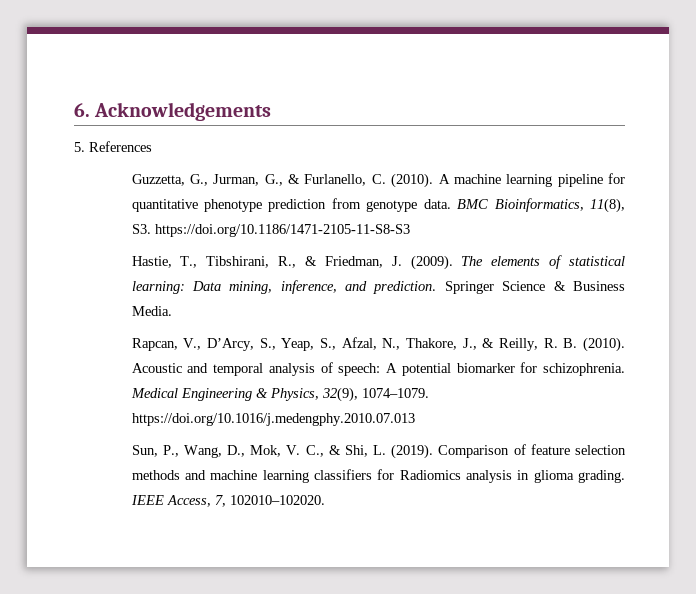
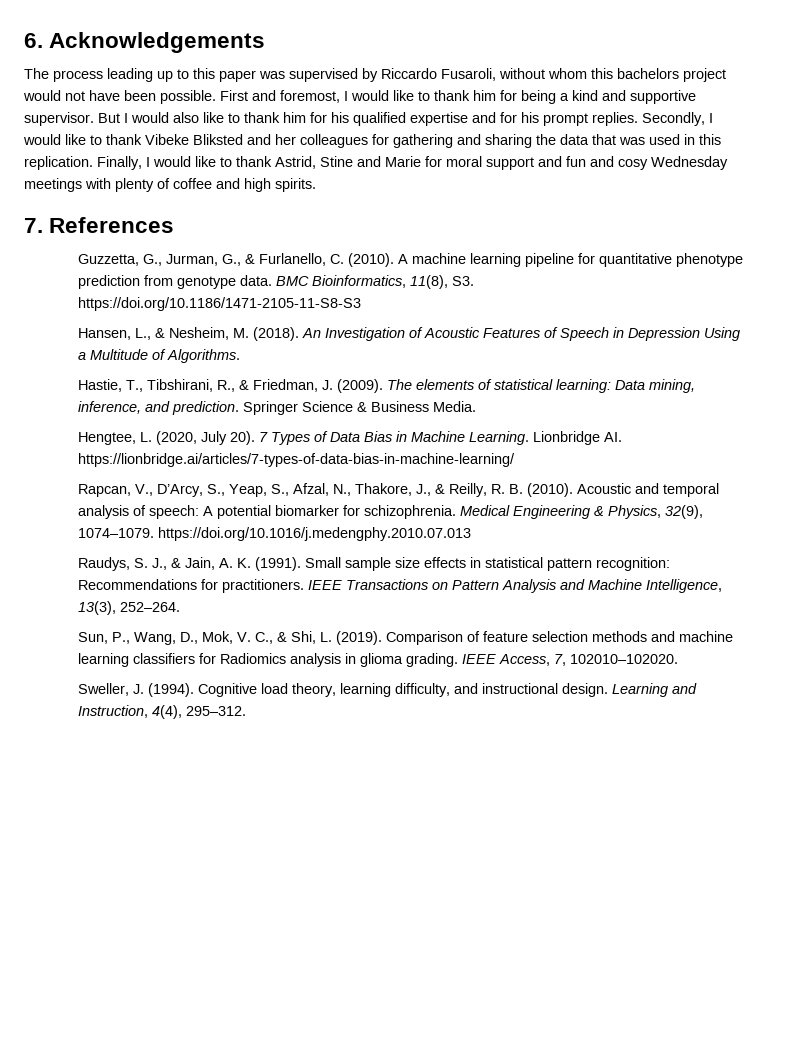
[74,142,85,152] 5. -> [24,68,726,82] [23,90,696,104] [24,112,713,126] [23,134,721,148] [24,156,728,170] [24,178,316,192] [24,218,43,233] The process leading up to this paper was supervised by Riccardo Fusaroli, without whom this bachelors project would not have been possible. First and foremost, I would like to thank him for being a kind and supportive supervisor. But I would also like to thank him for his qualified expertise and for his prompt replies. Secondly, I would like to thank Vibeke Bliksted and her colleagues for gathering and sharing the data that was used in this replication. Finally, I would like to thank Astrid, Stine and Marie for moral support and fun and cosy Wednesday meetings with plenty of coffee and high spirits. // 7.
(410, 230) none -> [77,327,740,341] [77,349,240,363] // Hansen, L., & Nesheim, M. (2018). An Investigation of Acoustic Features of Speech in Depression Using a Multitude of Algorithms.
(172, 311) none -> [77,431,622,445] [77,453,515,467] // Hengtee, L. (2020, July 20). 7 Types of Data Bias in Machine Learning. Lionbridge AI. https://lionbridge.ai/articles/7-types-of-data-bias-in-machine-learning/
(415, 419) none -> [77,557,670,571] [77,579,722,593] [77,601,180,615] // Raudys, S. J., & Jain, A. K. (1991). Small sample size effects in statistical pattern recognition: Recommendations for practitioners. IEEE Transactions on Pattern Analysis and Machine Intelligence, 13(3), 252–264.
(325, 500) none -> [77,683,697,697] [77,705,246,719] // Sweller, J. (1994). Cognitive load theory, learning difficulty, and instructional design. Learning and Instruction, 4(4), 295–312.

